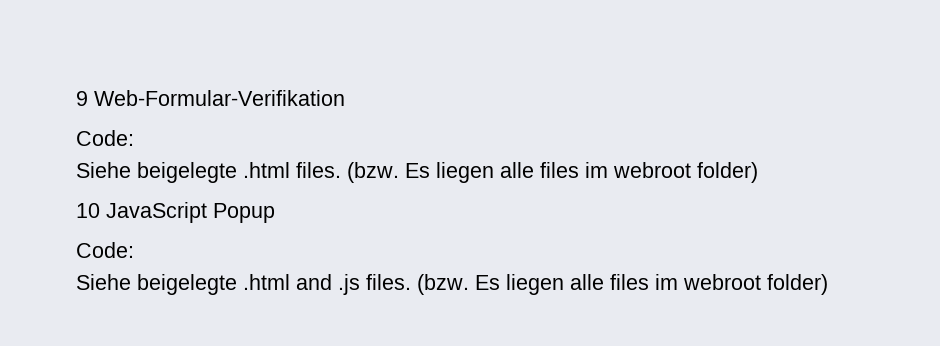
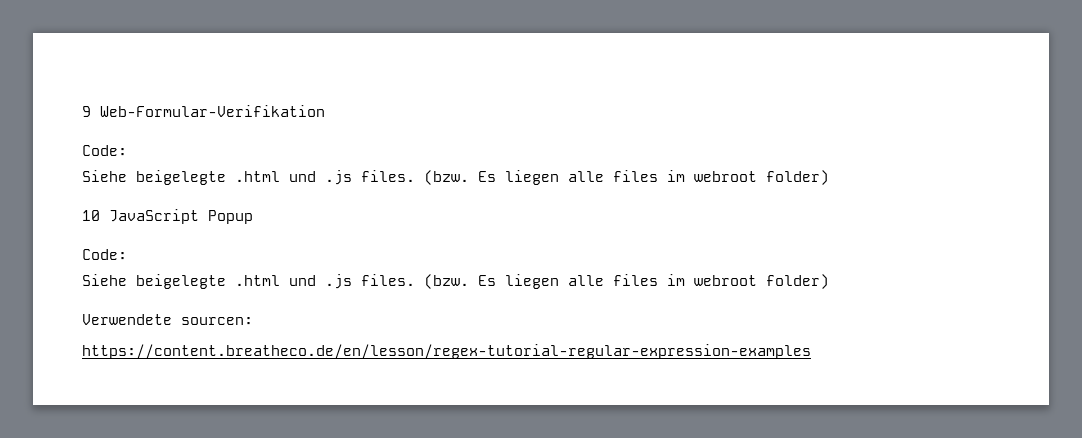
(290, 170) none -> [289,170,352,185] und .js
[296,274,332,290] and -> [289,275,316,286] und
(828, 284) none -> [82,314,253,325] [82,344,811,359] // Verwendete sourcen: // https://content.breatheco.de/en/lesson/regex-tutorial-regular-expression-examples

